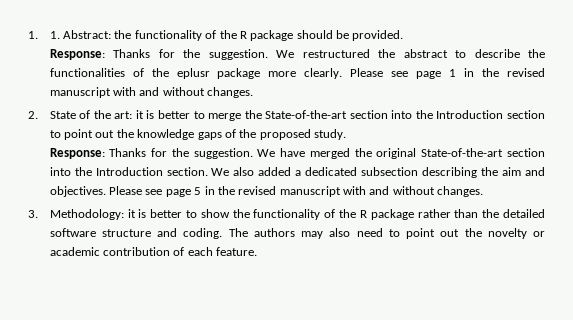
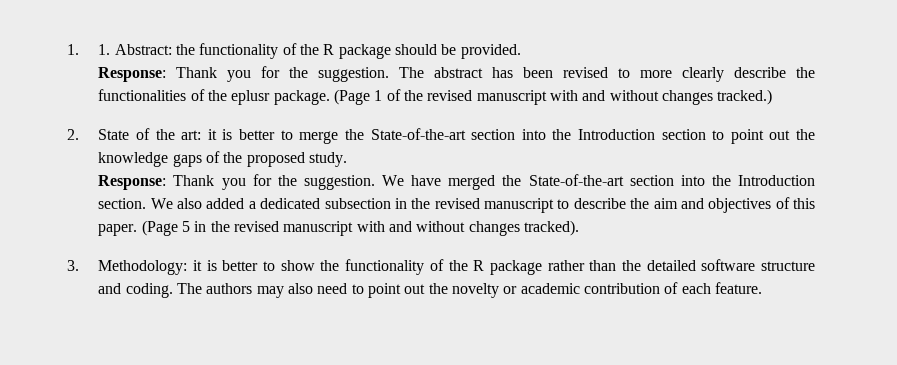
[113,49,467,60] Thanks for the suggestion. We restructured the abstract to -> [176,66,725,82] Thank you for the suggestion. The abstract has been revised to more clearly
[217,68,545,79] [49,87,254,98] package more clearly. Please see page 1 in the revised manuscript with and without changes. -> [273,89,773,105] package. (Page 1 of the revised manuscript with and without changes tracked.)
[109,148,147,157] Thanks -> [173,175,246,190] Thank you
[376,148,417,159] original -> (522, 180) none
[422,167,545,178] [49,186,191,197] describing the aim and objectives. Please see page -> [394,197,815,213] [98,220,178,236] in the revised manuscript to describe the aim and objectives of this paper. (Page
[437,186,484,197] changes. -> [468,220,579,236] changes tracked).

